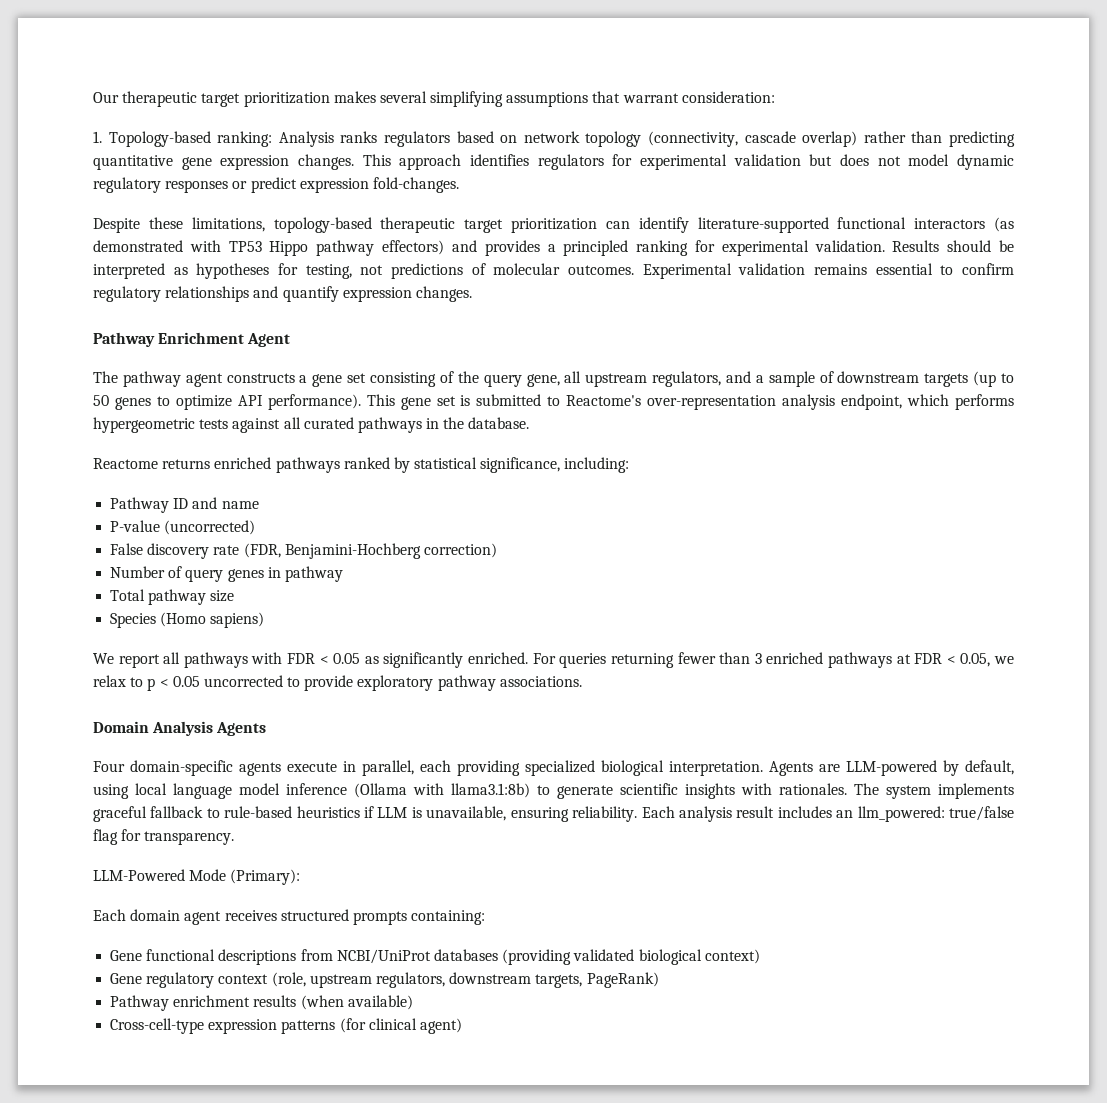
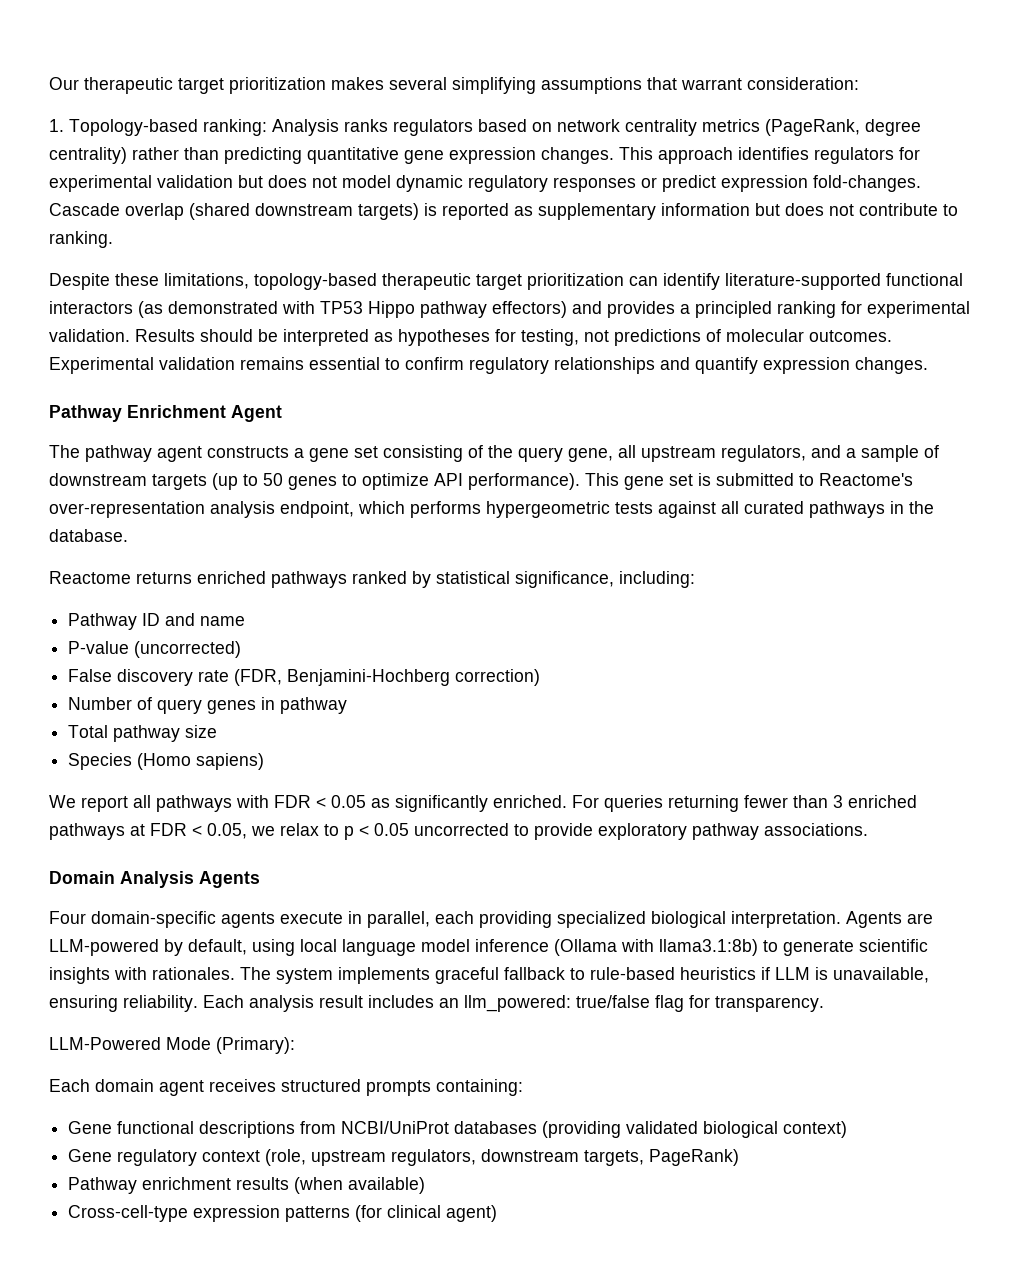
[585,131,858,147] topology (connectivity, cascade overlap) -> [625,119,921,136] [49,147,127,164] centrality metrics (PageRank, degree centrality)
(459, 185) none -> [49,203,958,220] [49,231,113,248] Cascade overlap (shared downstream targets) is reported as supplementary information but does not contribute to ranking.

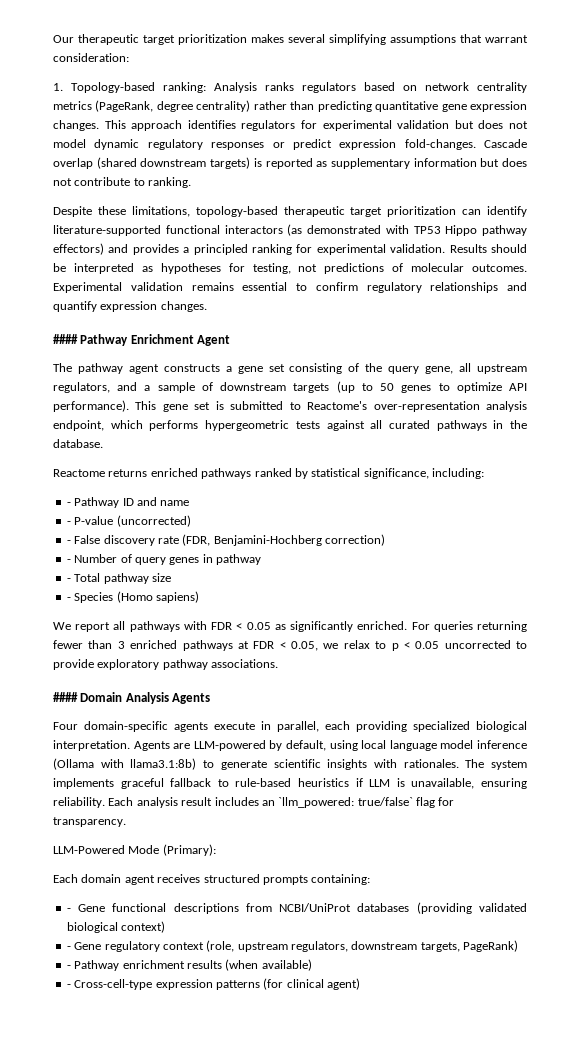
(928, 365) none -> [53,334,78,344] ####
(695, 579) none -> [66,502,71,506] -
(246, 621) none -> [66,521,71,525] -
(242, 649) none -> [66,540,71,544] -
(541, 677) none -> [66,559,71,563] -
(348, 705) none -> [66,578,71,582] -
(218, 731) none -> [66,597,71,601] -
(868, 829) none -> [53,692,78,702] ####
[464,995,650,1012] llm_powered: true/false -> [278,797,413,808] `llm_powered: true/false`
(523, 1087) none -> [66,908,71,912] -
(848, 1129) none -> [66,946,71,950] -
(740, 1157) none -> [66,965,71,969] -
(426, 1185) none -> [66,984,71,988] -

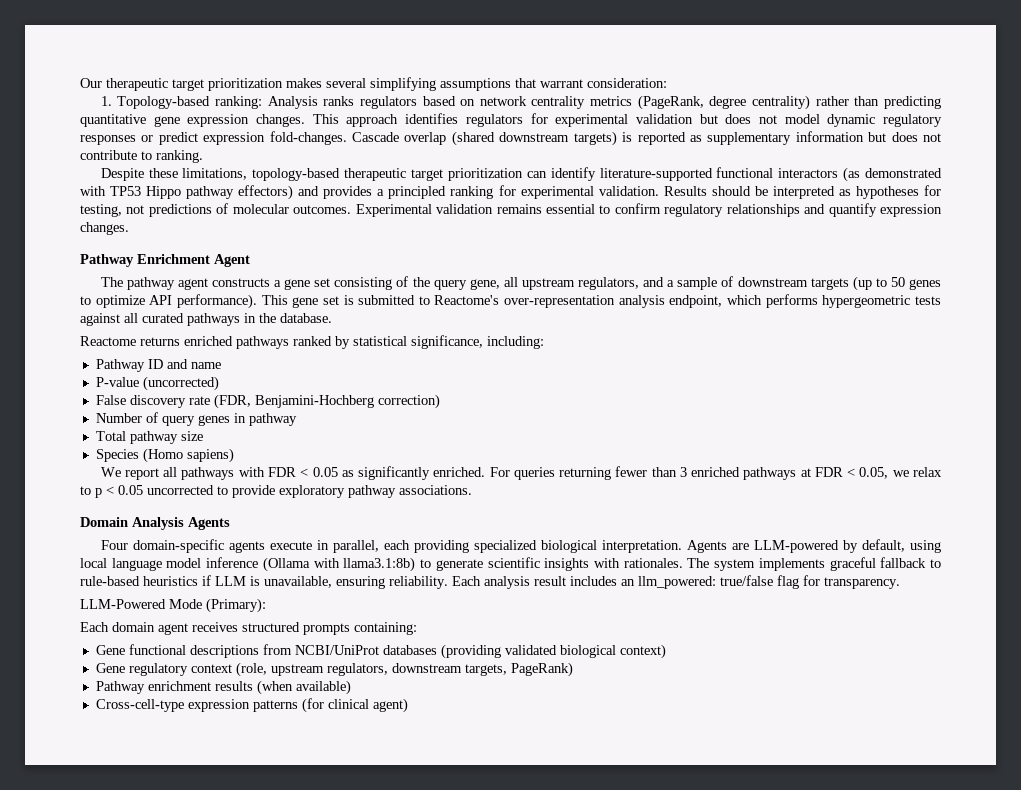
[53,334,78,344] #### -> (129, 228) none
[66,502,71,506] - -> (544, 342) none
[66,521,71,525] - -> (221, 365) none
[66,540,71,544] - -> (219, 383) none
[66,559,71,563] - -> (440, 401) none
[66,578,71,582] - -> (297, 419) none
[66,597,71,601] - -> (203, 436) none
[53,692,78,702] #### -> (472, 490) none
[278,797,413,808] `llm_powered: true/false` -> [638,575,773,589] llm_powered: true/false
[66,908,71,912] - -> (417, 628) none
[66,946,71,950] - -> (666, 651) none
[66,965,71,969] - -> (573, 669) none
[66,984,71,988] - -> (351, 687) none

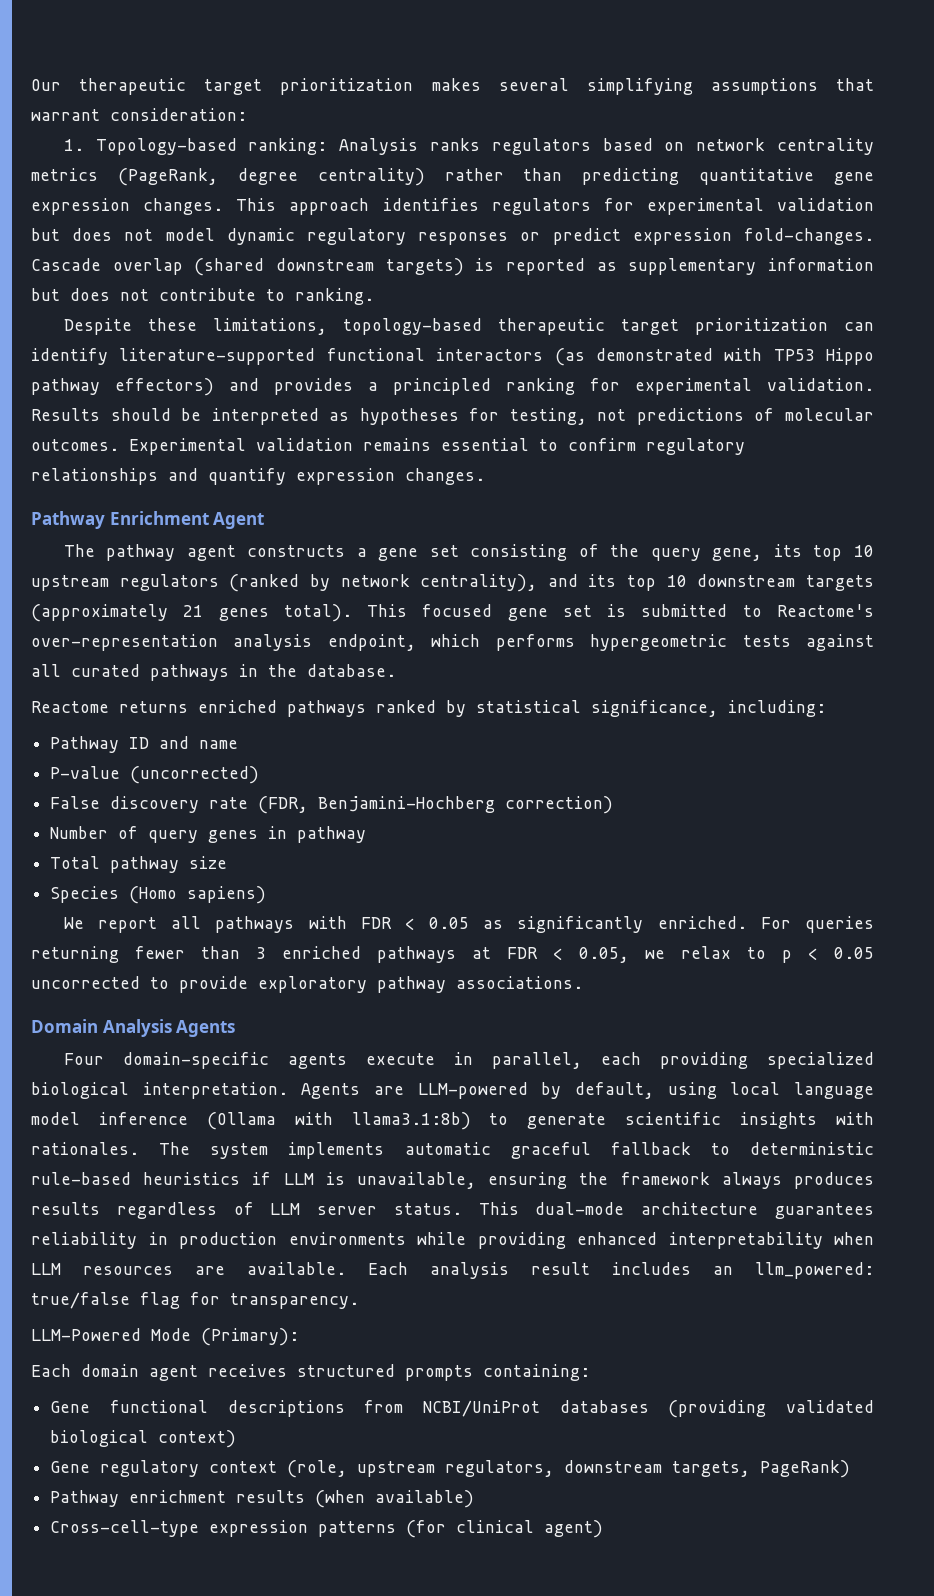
[503,276,942,291] [80,294,288,309] all upstream regulators, and a sample of downstream targets (up to 50 genes to optimize API performance). This -> [773,544,874,561] [31,574,874,592] [31,604,493,622] its top 10 upstream regulators (ranked by network centrality), and its top 10 downstream targets (approximately 21 genes total). This focused
(825, 564) none -> [404,1142,491,1155] automatic
(941, 563) none -> [750,1142,874,1155] deterministic
[389,576,448,589] reliability. -> [579,1172,875,1189] [31,1202,874,1219] [31,1232,874,1249] [31,1262,346,1275] the framework always produces results regardless of LLM server status. This dual-mode architecture guarantees reliability in production environments while providing enhanced interpretability when LLM resources are available.

